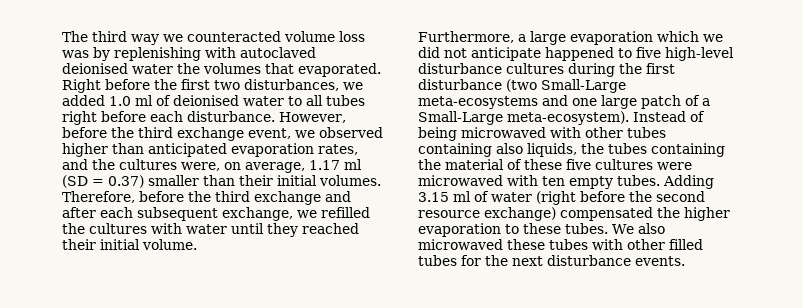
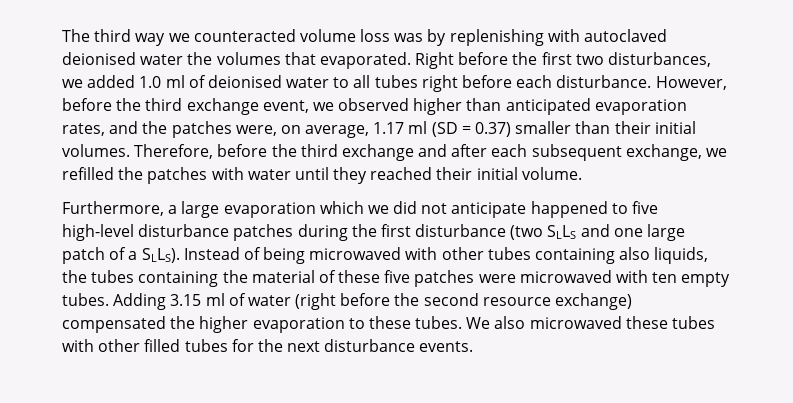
[119,159,177,170] cultures -> [171,121,232,138] patches
[89,223,147,234] cultures -> [147,167,208,184] patches
[506,63,564,74] cultures -> [233,224,294,241] patches
[541,79,626,93] [418,96,538,109] Small-Large meta-ecosystems -> [547,225,577,239] SLLS
[418,111,629,125] Small-Large meta-ecosystem). -> [141,248,180,263] SLLS).
[595,159,653,170] cultures -> [414,270,475,287] patches

